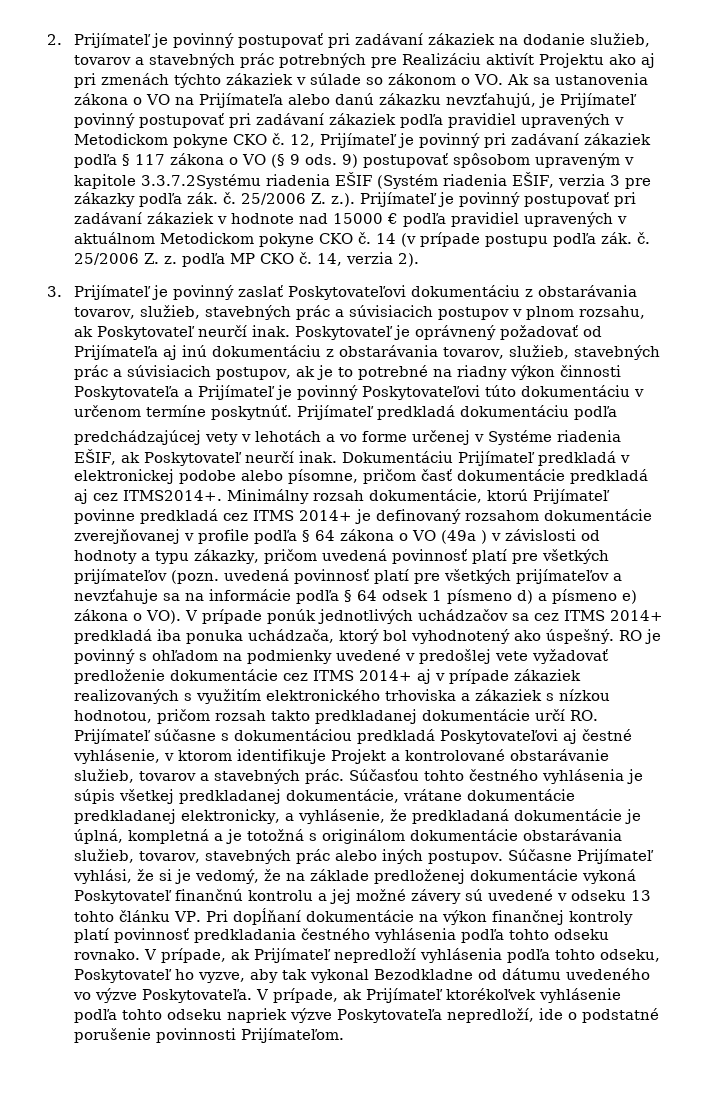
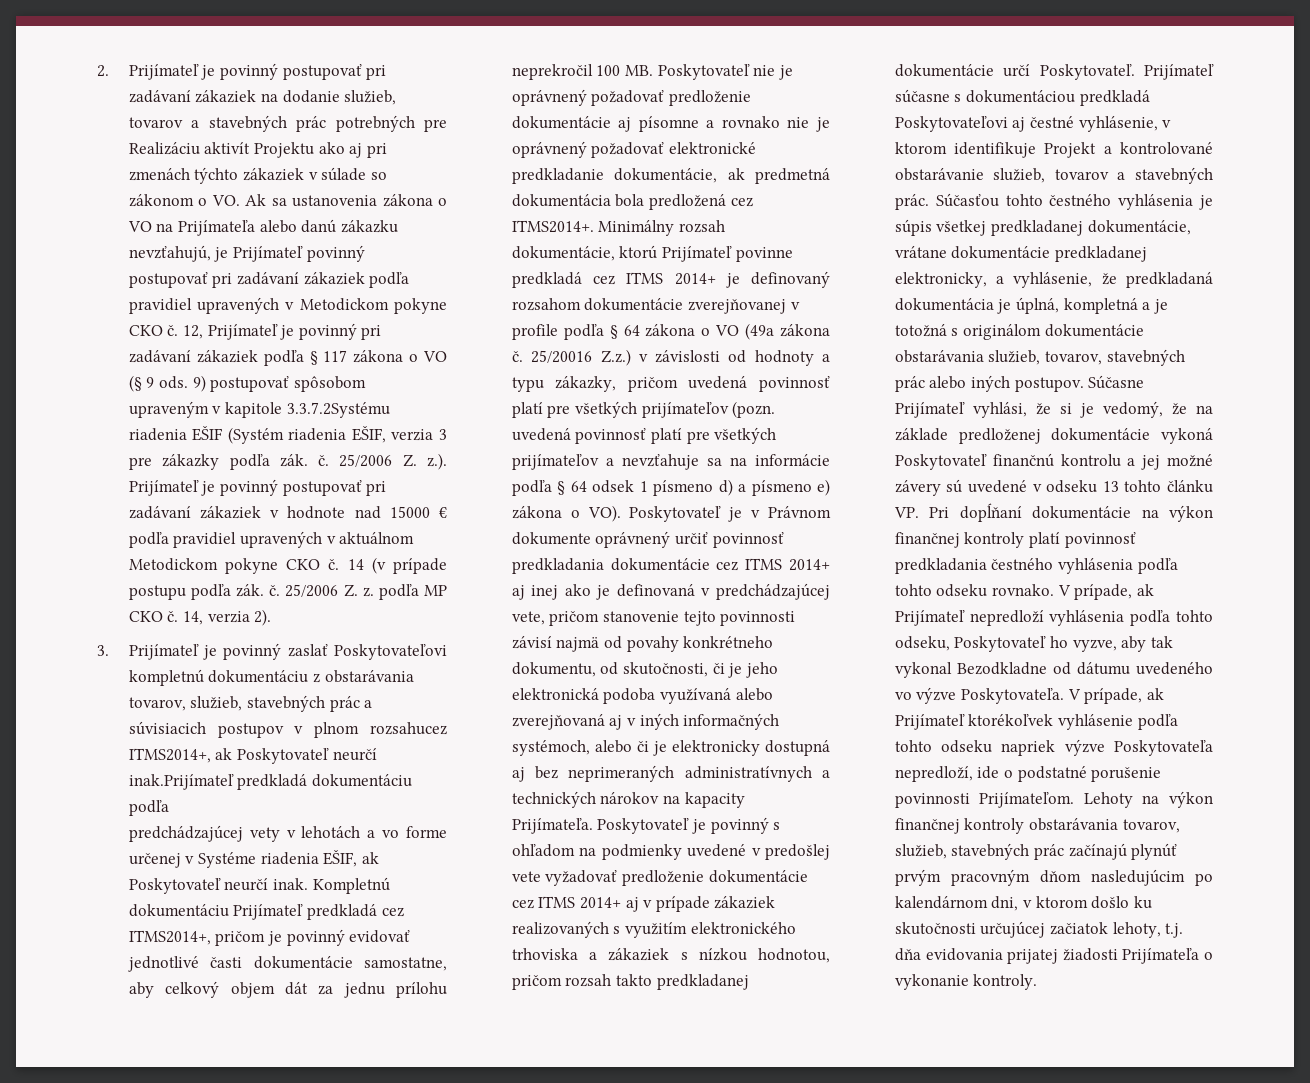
(407, 292) none -> [128,669,204,686] kompletnú
[579,306,646,319] [74,325,603,340] [74,345,661,360] [74,365,622,380] [74,385,645,400] [74,405,375,420] rozsahu, ak Poskytovateľ neurčí inak. Poskytovateľ je oprávnený požadovať od Prijímateľa aj inú dokumentáciu z obstarávania tovarov, služieb, stavebných prác a súvisiacich postupov, ak je to potrebné na riadny výkon činnosti Poskytovateľa a Prijímateľ je povinný Poskytovateľovi túto dokumentáciu v určenom termíne poskytnúť. Prijímateľ -> [370,722,447,735] [128,748,377,764] [128,774,234,790] rozsahucez ITMS2014+, ak Poskytovateľ neurčí inak.Prijímateľ
[342,451,631,466] [74,469,649,484] [74,489,89,504] Dokumentáciu Prijímateľ predkladá v elektronickej podobe alebo písomne, pričom časť dokumentácie predkladá aj -> [312,877,390,894] [128,904,404,920] [128,929,411,946] [127,956,448,972] [128,981,448,998] [511,64,793,80] [511,89,752,106] [511,116,830,132] [511,141,757,158] [511,168,830,184] [511,194,727,210] Kompletnú dokumentáciu Prijímateľ predkladá cez ITMS2014+, pričom je povinný evidovať jednotlivé časti dokumentácie samostatne, aby celkový objem dát za jednu prílohu neprekročil 100 MB. Poskytovateľ nie je oprávnený požadovať predloženie dokumentácie aj písomne a rovnako nie je oprávnený požadovať elektronické predkladanie dokumentácie, ak predmetná dokumentácia bola predložená
[481,530,488,544] ) -> [780,324,830,337] [511,349,631,366] zákona č. 25/20016 Z.z.)
[185,609,664,624] [74,629,643,644] V prípade ponúk jednotlivých uchádzačov sa cez ITMS 2014+ predkladá iba ponuka uchádzača, ktorý bol vyhodnotený ako úspešný. RO -> [629,506,831,522] [511,531,784,548] [511,558,830,574] [511,583,830,600] [511,611,796,626] [511,636,774,652] [511,662,778,678] [511,688,773,704] [511,713,780,730] [511,740,830,756] [511,765,830,782] [511,791,745,808] [511,818,690,834] Poskytovateľ je v Právnom dokumente oprávnený určiť povinnosť predkladania dokumentácie cez ITMS 2014+ aj inej ako je definovaná v predchádzajúcej vete, pričom stanovenie tejto povinnosti závisí najmä od povahy konkrétneho dokumentu, od skutočnosti, či je jeho elektronická podoba využívaná alebo zverejňovaná aj v iných informačných systémoch, alebo či je elektronicky dostupná aj bez neprimeraných administratívnych a technických nárokov na kapacity Prijímateľa. Poskytovateľ
[570,710,599,721] RO. -> [1039,64,1135,80] Poskytovateľ.
[514,809,623,821] dokumentácie -> [894,298,994,311] dokumentácia
(345, 1035) none -> [1083,791,1213,808] [894,818,1180,834] [894,843,1178,860] [894,869,1213,886] [894,896,1152,911] [894,921,1184,938] [894,948,1213,964] [894,974,1038,990] Lehoty na výkon finančnej kontroly obstarávania tovarov, služieb, stavebných prác začínajú plynúť prvým pracovným dňom nasledujúcim po kalendárnom dni, v ktorom došlo ku skutočnosti určujúcej začiatok lehoty, t.j. dňa evidovania prijatej žiadosti Prijímateľa o vykonanie kontroly.

